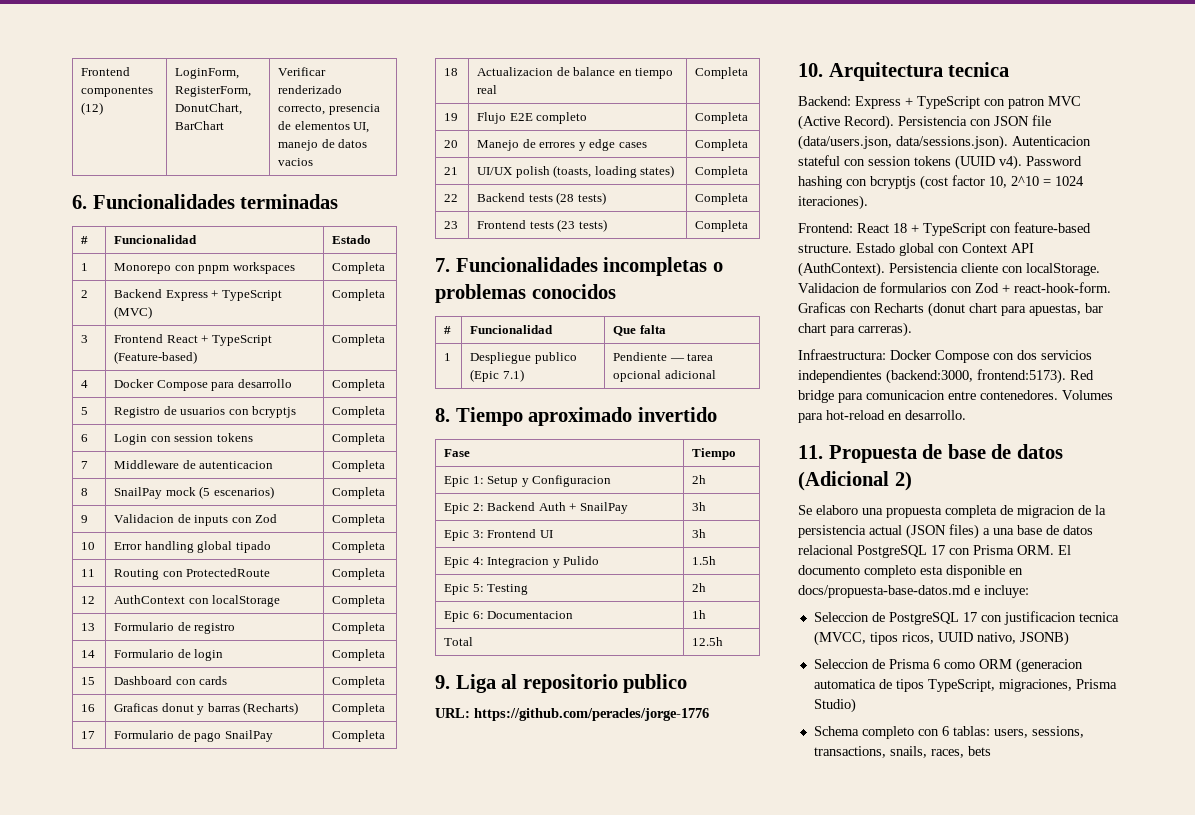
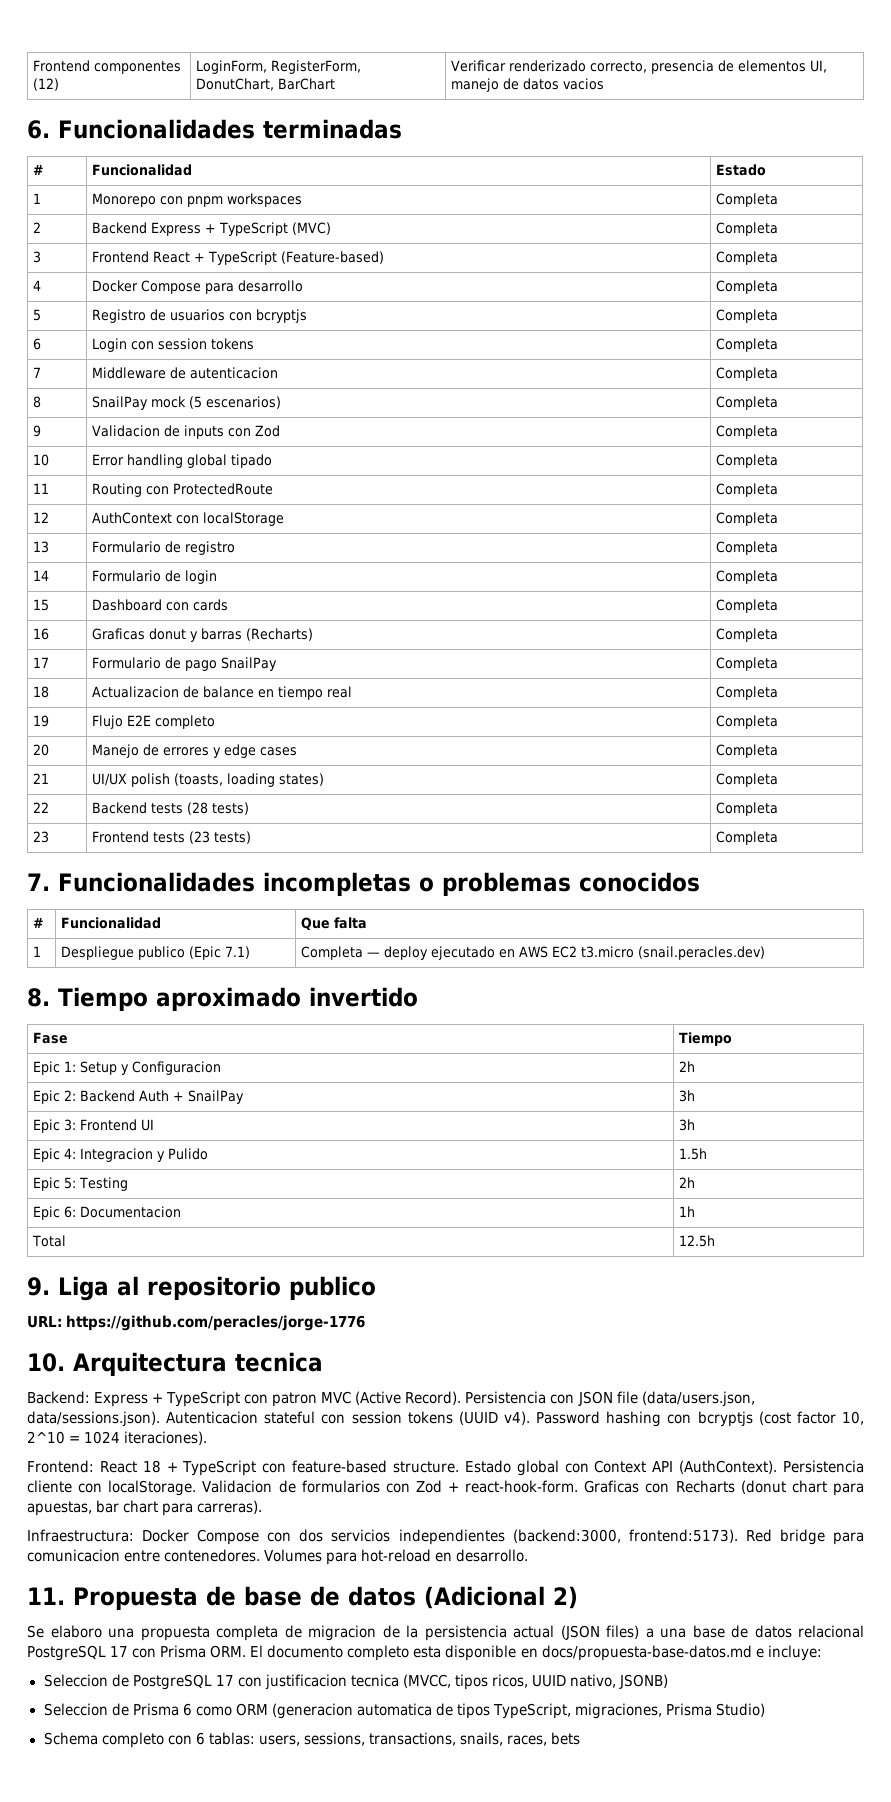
[613,352,714,361] [613,370,716,382] Pendiente — tarea opcional adicional -> [301,946,766,960] Completa — deploy ejecutado en AWS EC2 t3.micro (snail.peracles.dev)

